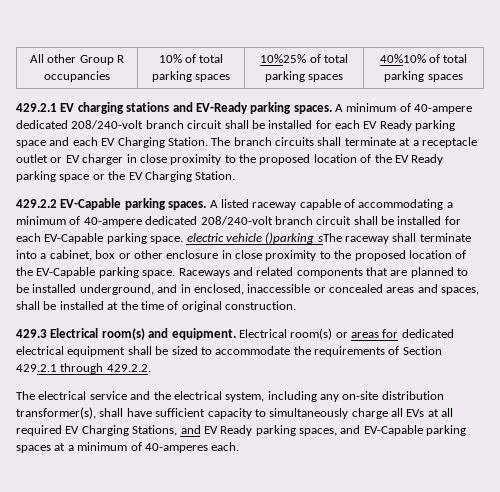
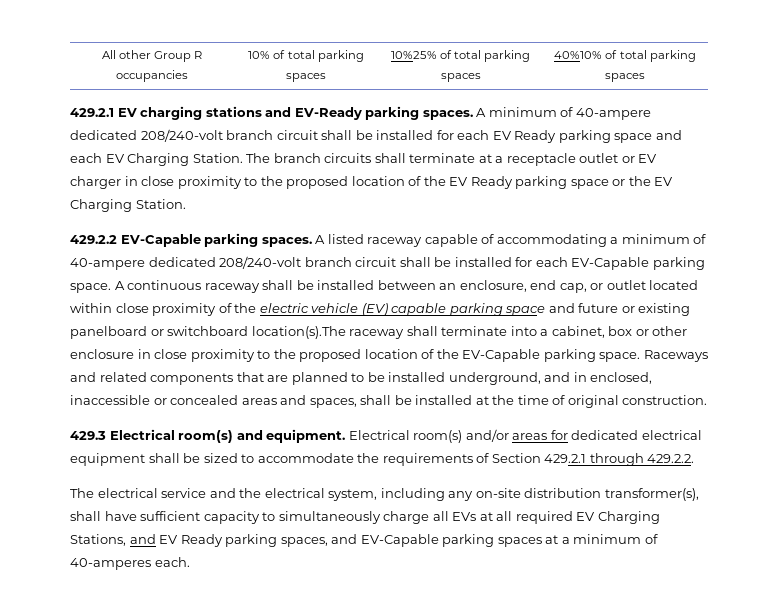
[186,232,342,244] electric vehicle ()parking sThe -> [114,280,699,293] [70,303,691,316] [70,326,346,339] A continuous raceway shall be installed between an enclosure, end cap, or outlet located within close proximity of the electric vehicle (EV) capable parking space and future or existing panelboard or switchboard location(s).The
[335,332,348,338] or -> [465,429,509,442] and/or

